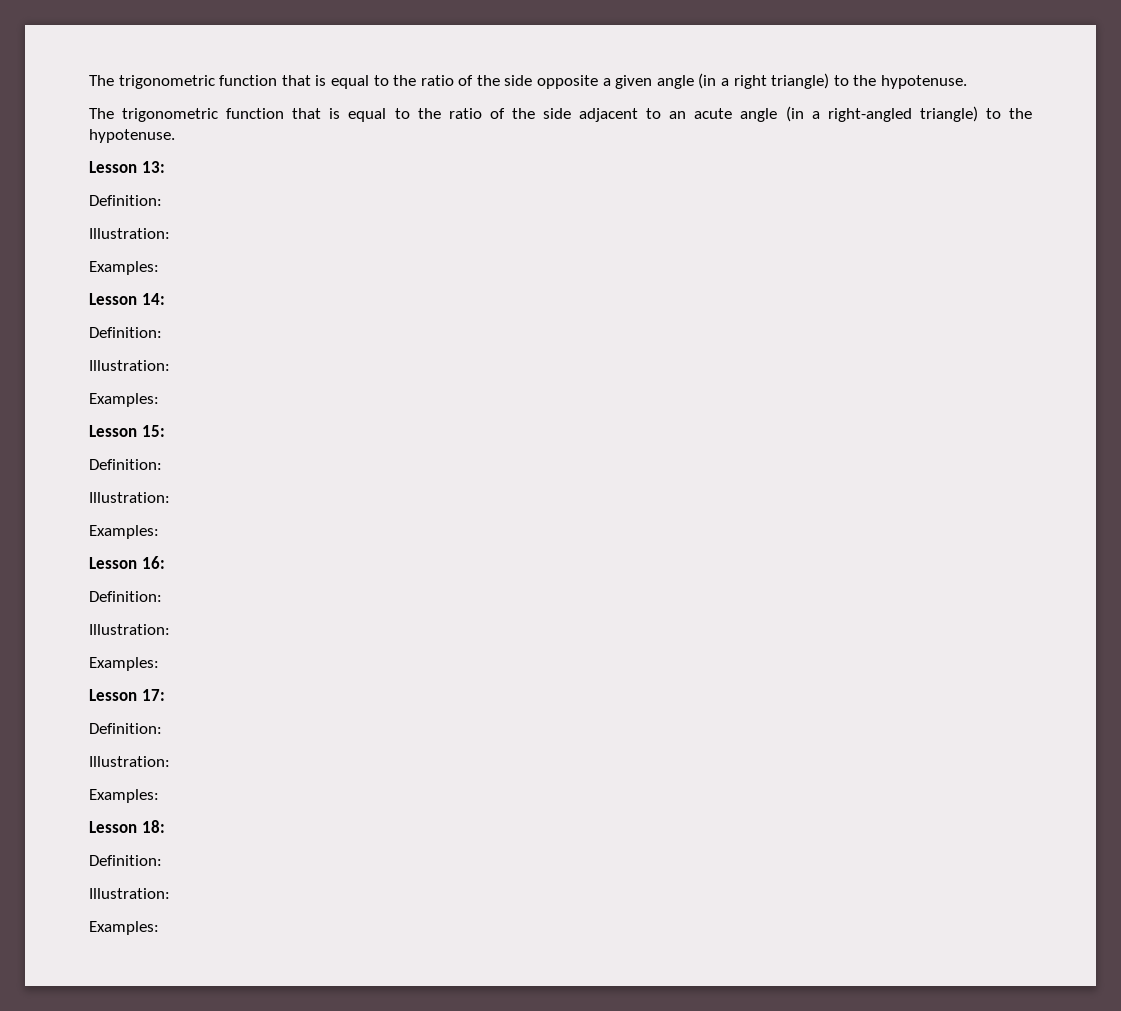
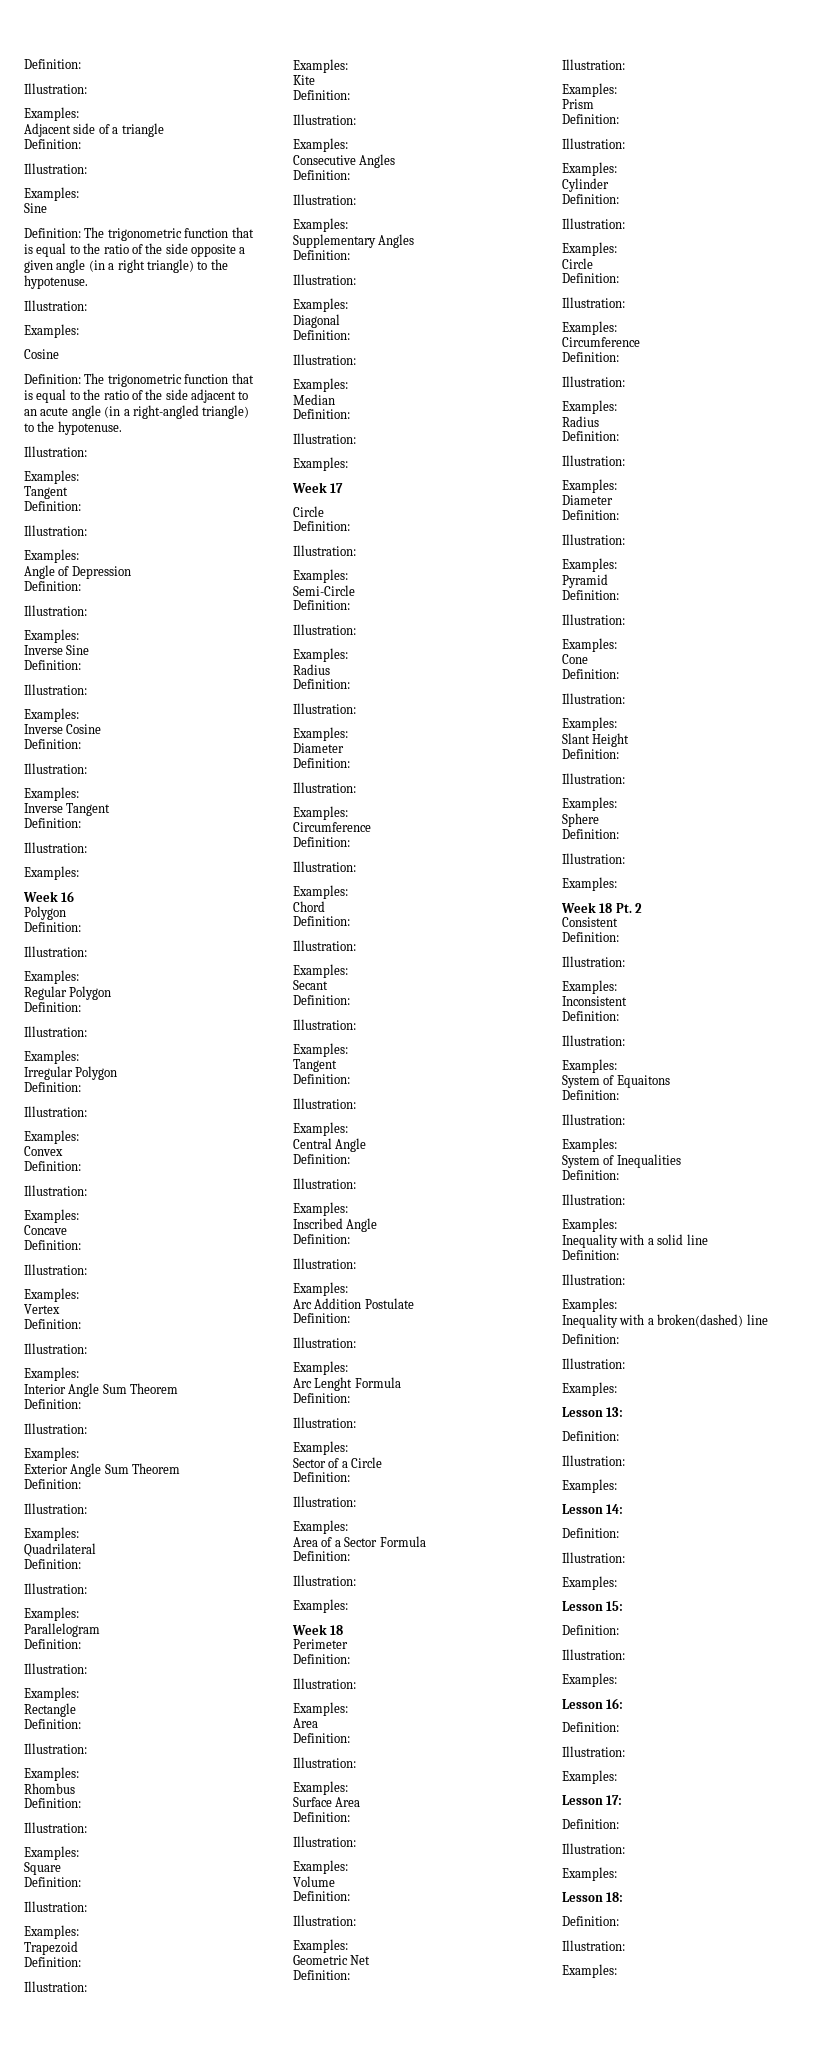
(89, 80) none -> [24,59,81,69] [24,83,87,94] [24,107,79,121] [24,123,164,137] [24,139,81,149] [24,163,87,174] [24,187,79,201] [24,203,47,213] [24,228,81,238] Definition: // Illustration: // Examples: // Adjacent side of a triangle // Definition: // Illustration: // Examples: // Sine // Definition:
(967, 82) none -> [24,300,87,311] [24,324,79,338] [24,349,59,359] [24,374,81,384] Illustration: // Examples: // Cosine // Definition:
(175, 136) none -> [24,446,87,457] [24,470,79,484] [24,486,68,499] [24,501,81,511] [24,525,87,536] [24,549,79,563] [24,565,131,579] [24,581,81,591] [24,605,87,616] [24,629,79,643] [24,645,90,655] [24,660,81,670] [24,684,87,695] [24,708,79,722] [24,724,102,734] [24,739,81,749] [24,763,87,774] [24,787,79,801] [24,803,111,816] [24,818,81,828] [24,842,87,853] [24,866,79,880] [23,891,75,902] [24,906,66,920] [24,922,81,932] [24,946,87,957] [24,970,79,984] [24,986,112,1000] [24,1002,81,1012] [24,1026,87,1037] [24,1050,79,1064] [24,1066,118,1080] [24,1082,81,1092] [24,1106,87,1117] [24,1130,79,1144] [24,1146,63,1156] [24,1161,81,1171] [24,1185,87,1196] [24,1209,79,1223] [24,1225,67,1235] [24,1240,81,1250] [24,1264,87,1275] [24,1288,79,1302] [24,1304,60,1314] [24,1319,81,1329] [24,1343,87,1354] [24,1367,79,1381] [24,1383,179,1397] [24,1399,81,1409] [24,1423,87,1434] [24,1447,79,1461] [24,1463,181,1477] [24,1479,81,1489] [24,1503,87,1514] [24,1527,79,1541] [24,1543,96,1557] [24,1559,81,1569] [24,1583,87,1594] [24,1607,79,1621] [24,1623,100,1637] [24,1639,81,1649] [24,1663,87,1674] [24,1687,79,1701] [24,1703,76,1717] [24,1719,81,1729] [24,1743,87,1754] [24,1767,79,1781] [24,1783,75,1794] [24,1798,81,1808] [24,1822,87,1833] [24,1846,79,1860] [24,1862,61,1875] [24,1877,81,1887] [24,1901,87,1912] [24,1925,79,1939] [24,1941,78,1955] [24,1957,81,1967] [24,1981,87,1992] [293,59,348,73] [293,75,315,85] [293,90,350,100] [293,114,356,125] [293,138,348,152] [293,154,396,168] [293,170,350,180] [293,194,356,205] [293,218,348,232] [293,234,415,248] [293,250,350,260] [293,274,356,285] [293,298,348,312] [293,314,340,328] [293,330,350,340] [293,354,356,365] [293,378,348,392] [293,394,335,405] [293,409,350,419] [293,433,356,444] [293,457,348,471] [292,482,344,493] [293,506,324,517] [293,521,350,531] [293,545,356,556] [293,569,348,583] [293,585,355,596] [293,600,350,610] [293,624,356,635] [293,648,348,662] [293,664,330,675] [293,679,350,689] [293,703,356,714] [293,727,348,741] [293,743,344,753] [293,758,350,768] [293,782,356,793] [293,806,348,820] [293,822,371,832] [293,837,350,847] [293,861,356,872] [293,885,348,899] [293,901,325,912] [293,916,350,926] [293,940,356,951] [293,964,348,978] [293,980,328,990] [293,995,350,1005] [293,1019,356,1030] [293,1043,348,1057] [293,1059,337,1072] [293,1074,350,1084] [293,1098,356,1109] [293,1122,348,1136] [293,1138,367,1152] [293,1154,350,1164] [293,1178,356,1189] [293,1202,348,1216] [293,1218,378,1232] [293,1234,350,1244] [293,1258,356,1269] [293,1282,348,1296] [293,1298,414,1309] [293,1313,350,1323] [293,1337,356,1348] [293,1361,348,1375] [293,1377,401,1391] [293,1393,350,1403] [293,1417,356,1428] [293,1441,348,1455] [293,1457,383,1468] [293,1472,350,1482] [293,1496,356,1507] [293,1520,348,1534] [293,1536,426,1547] [293,1551,350,1561] [293,1575,356,1586] [293,1599,348,1613] [292,1624,344,1635] [293,1639,348,1649] [293,1654,350,1664] [293,1678,356,1689] [293,1702,348,1716] [293,1718,318,1728] [293,1733,350,1743] [293,1757,356,1768] [293,1781,348,1795] [293,1797,361,1807] [293,1812,350,1822] [293,1836,356,1847] [293,1860,348,1874] [293,1876,335,1887] [293,1891,350,1901] [293,1915,356,1926] [293,1939,348,1953] [293,1955,371,1965] [293,1970,350,1980] [562,59,625,70] [562,83,617,97] [562,99,594,109] [562,114,619,124] [562,138,625,149] [562,162,617,176] [562,178,609,192] [562,194,619,204] [562,218,625,229] [562,242,617,256] [562,258,593,269] [562,273,619,283] [562,297,625,308] [562,321,617,335] [562,337,640,347] [562,352,619,362] [562,376,625,387] [562,400,617,414] [562,416,599,427] [562,431,619,441] [562,455,625,466] [562,479,617,493] [562,495,613,505] [562,510,619,520] [562,534,625,545] [562,558,617,572] [562,574,608,588] [562,590,619,600] [562,614,625,625] [562,638,617,652] [562,654,588,664] [562,669,619,679] [562,693,625,704] [562,717,617,731] [562,733,630,747] [562,749,619,759] [562,773,625,784] [562,797,617,811] [562,813,599,827] [562,829,619,839] [562,853,625,864] [562,877,617,891] [561,902,643,913] [562,917,618,927] [562,932,619,942] [562,956,625,967] [562,980,617,994] [562,996,627,1006] [562,1011,619,1021] [562,1035,625,1046] [562,1059,617,1073] [562,1075,670,1088] [562,1090,619,1100] [562,1114,625,1125] [562,1138,617,1152] [562,1154,681,1168] [562,1170,619,1180] [562,1194,625,1205] [562,1218,617,1232] [562,1234,708,1248] [562,1250,619,1260] [562,1274,625,1285] [562,1298,617,1312] [562,1314,768,1328] [562,1334,619,1344] [562,1358,625,1369] [562,1382,617,1396] // Illustration: // Examples: // Tangent // Definition: // Illustration: // Examples: // Angle of Depression // Definition: // Illustration: // Examples: // Inverse Sine // Definition: // Illustration: // Examples: // Inverse Cosine // Definition: // Illustration: // Examples: // Inverse Tangent // Definition: // Illustration: // Examples: // Week 16 // Polygon // Definition: // Illustration: // Examples: // Regular Polygon // Definition: // Illustration: // Examples: // Irregular Polygon // Definition: // Illustration: // Examples: // Convex // Definition: // Illustration: // Examples: // Concave // Definition: // Illustration: // Examples: // Vertex // Definition: // Illustration: // Examples: // Interior Angle Sum Theorem // Definition: // Illustration: // Examples: // Exterior Angle Sum Theorem // Definition: // Illustration: // Examples: // Quadrilateral // Definition: // Illustration: // Examples: // Parallelogram // Definition: // Illustration: // Examples: // Rectangle // Definition: // Illustration: // Examples: // Rhombus // Definition: // Illustration: // Examples: // Square // Definition: // Illustration: // Examples: // Trapezoid // Definition: // Illustration: // Examples: // Kite // Definition: // Illustration: // Examples: // Consecutive Angles // Definition: // Illustration: // Examples: // Supplementary Angles // Definition: // Illustration: // Examples: // Diagonal // Definition: // Illustration: // Examples: // Median // Definition: // Illustration: // Examples: // Week 17 // Circle // Definition: // Illustration: // Examples: // Semi-Circle // Definition: // Illustration: // Examples: // Radius // Definition: // Illustration: // Examples: // Diameter // Definition: // Illustration: // Examples: // Circumference // Definition: // Illustration: // Examples: // Chord // Definition: // Illustration: // Examples: // Secant // Definition: // Illustration: // Examples: // Tangent // Definition: // Illustration: // Examples: // Central Angle // Definition: // Illustration: // Examples: // Inscribed Angle // Definition: // Illustration: // Examples: // Arc Addition Postulate // Definition: // Illustration: // Examples: // Arc Lenght Formula // Definition: // Illustration: // Examples: // Sector of a Circle // Definition: // Illustration: // Examples: // Area of a Sector Formula // Definition: // Illustration: // Examples: // Week 18 // Perimeter // Definition: // Illustration: // Examples: // Area // Definition: // Illustration: // Examples: // Surface Area // Definition: // Illustration: // Examples: // Volume // Definition: // Illustration: // Examples: // Geometric Net // Definition: // Illustration: // Examples: // Prism // Definition: // Illustration: // Examples: // Cylinder // Definition: // Illustration: // Examples: // Circle // Definition: // Illustration: // Examples: // Circumference // Definition: // Illustration: // Examples: // Radius // Definition: // Illustration: // Examples: // Diameter // Definition: // Illustration: // Examples: // Pyramid // Definition: // Illustration: // Examples: // Cone // Definition: // Illustration: // Examples: // Slant Height // Definition: // Illustration: // Examples: // Sphere // Definition: // Illustration: // Examples: // Week 18 Pt. 2 // Consistent // Definition: // Illustration: // Examples: // Inconsistent // Definition: // Illustration: // Examples: // System of Equaitons // Definition: // Illustration: // Examples: // System of Inequalities // Definition: // Illustration: // Examples: // Inequality with a solid line // Definition: // Illustration: // Examples: // Inequality with a broken(dashed) line // Definition: // Illustration: // Examples:

